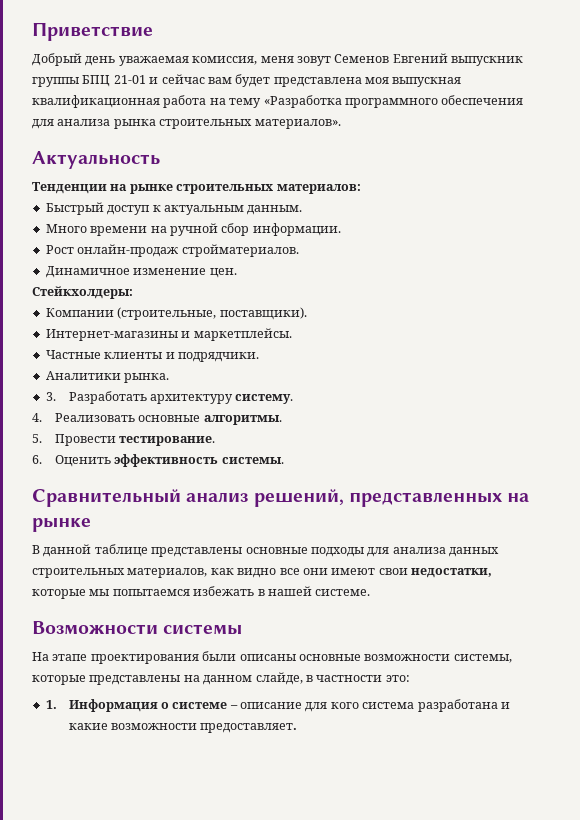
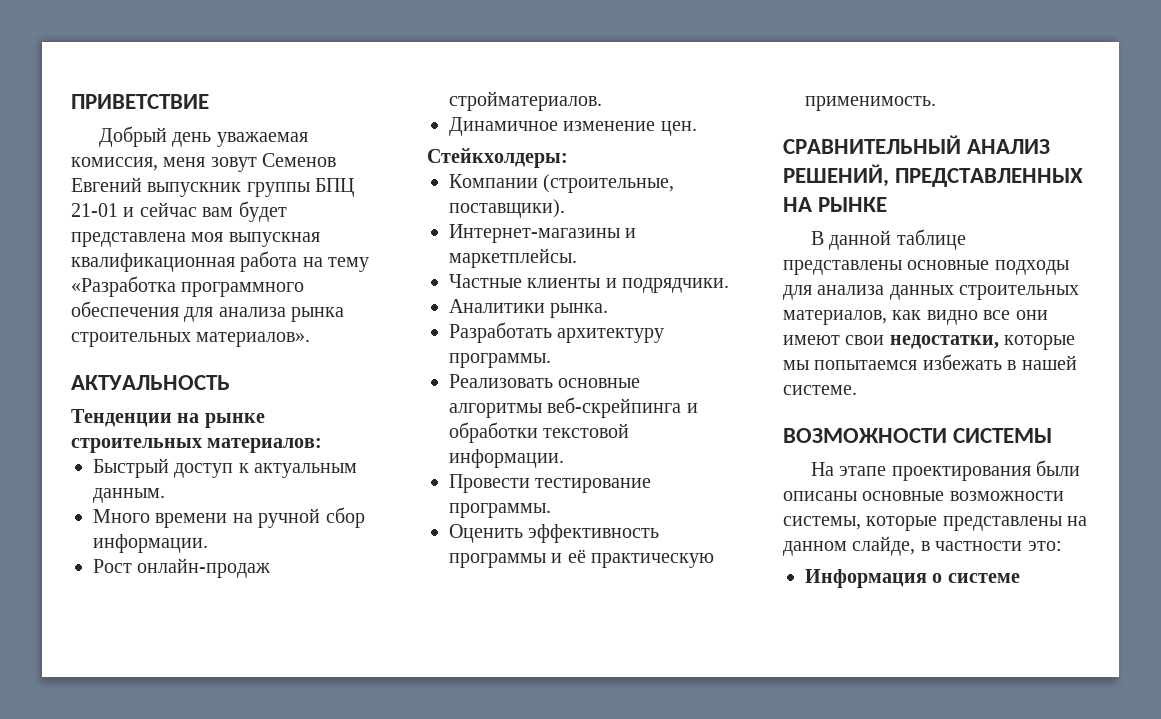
[32,22,153,41] Приветствие -> [71,94,209,109] ПРИВЕТСТВИЕ
[32,151,160,169] Актуальность -> [71,375,230,390] АКТУАЛЬНОСТЬ
[45,392,56,401] 3. -> (609, 310) none
[235,394,294,404] [32,413,282,425] [32,434,216,446] [32,454,284,467] [32,489,530,507] [32,518,91,532] систему. // 4. Реализовать основные алгоритмы. // 5. Провести тестирование. // 6. Оценить эффективность системы. // Сравнительный анализ решений, представленных на рынке -> [449,353,551,368] [449,374,641,388] [449,397,698,418] [449,422,630,443] [449,449,564,468] [449,474,652,493] [449,503,551,518] [449,524,660,543] [449,549,715,568] [805,96,936,111] [783,135,1051,154] [783,164,1084,187] [783,197,888,212] программы. // Реализовать основные алгоритмы веб-скрейпинга и обработки текстовой информации. // Провести тестирование программы. // Оценить эффективность программы и её практическую применимость. // СРАВНИТЕЛЬНЫЙ АНАЛИЗ РЕШЕНИЙ, ПРЕДСТАВЛЕННЫХ НА РЫНКЕ
[32,621,243,635] Возможности системы -> [783,428,1053,443] ВОЗМОЖНОСТИ СИСТЕМЫ
[45,700,57,709] 1. -> (1062, 546) none
[229,699,510,712] [68,723,298,733] – описание для кого система разработана и какие возможности предоставляет. -> (1020, 578) none

